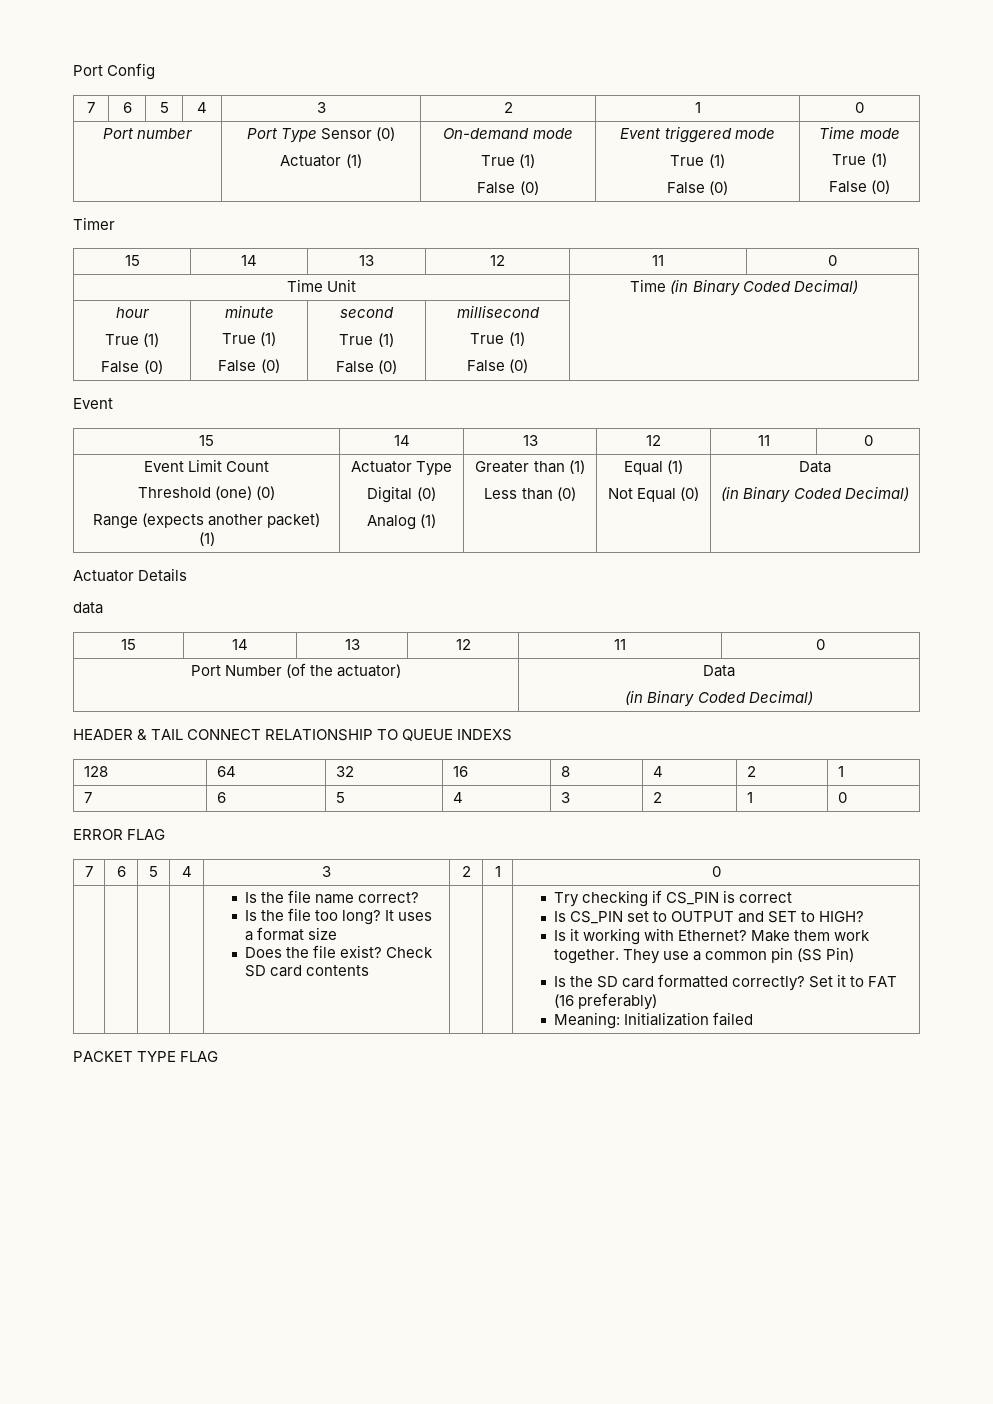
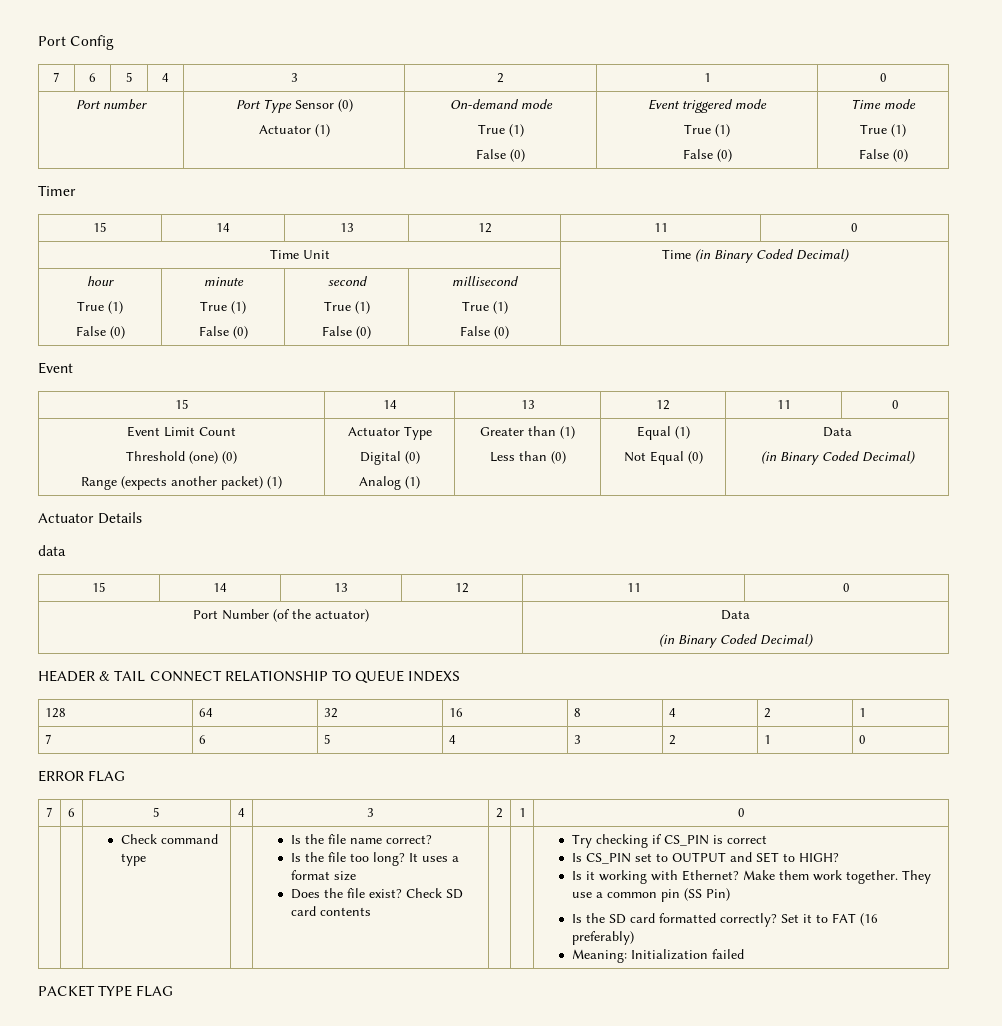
(721, 871) none -> [120,834,218,844] [120,853,146,866] Check command type

